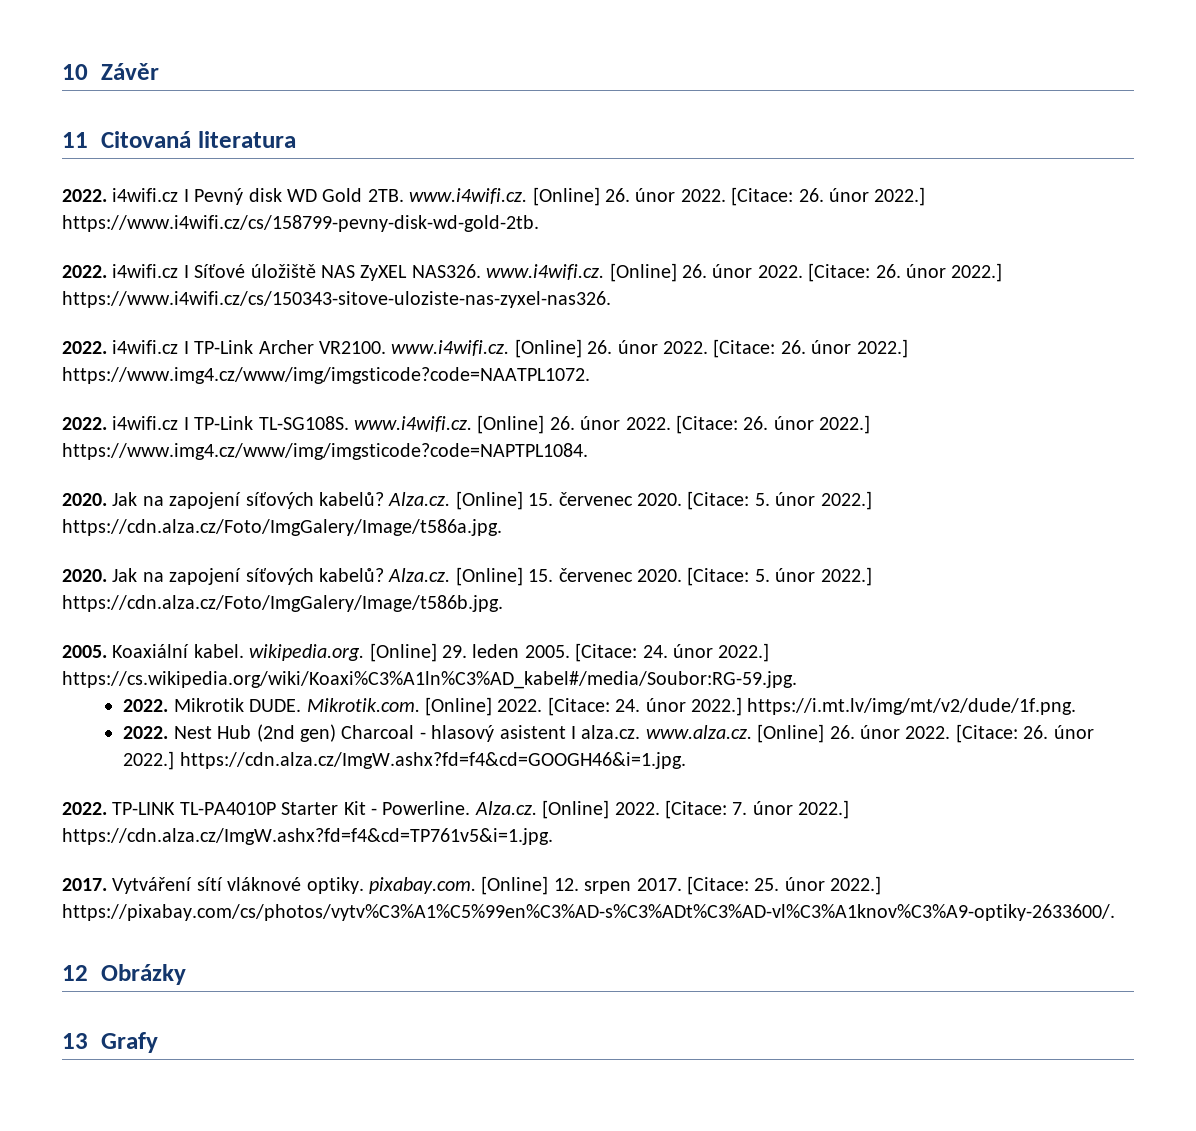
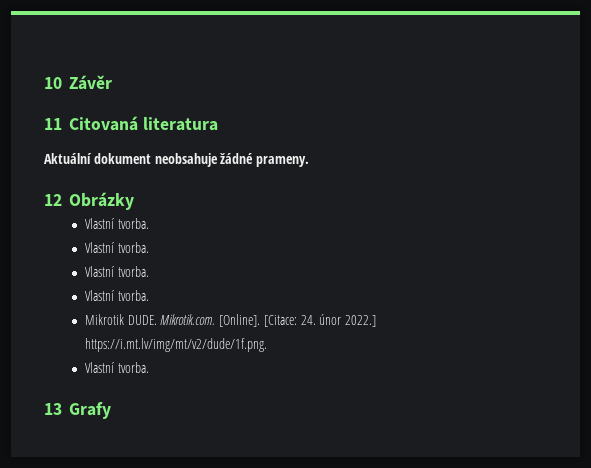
[62,187,926,206] [62,215,539,232] [62,263,1003,282] [62,291,611,308] [62,339,908,358] [62,367,590,384] [62,415,871,434] [62,443,588,460] [62,491,872,510] [62,519,502,536] [62,567,872,586] [62,595,503,612] [62,643,770,662] [62,671,797,689] [123,699,169,712] 2022. i4wifi.cz I Pevný disk WD Gold 2TB. www.i4wifi.cz. [Online] 26. únor 2022. [Citace: 26. únor 2022.] https://www.i4wifi.cz/cs/158799-pevny-disk-wd-gold-2tb. // 2022. i4wifi.cz I Síťové úložiště NAS ZyXEL NAS326. www.i4wifi.cz. [Online] 26. únor 2022. [Citace: 26. únor 2022.] https://www.i4wifi.cz/cs/150343-sitove-uloziste-nas-zyxel-nas326. // 2022. i4wifi.cz I TP-Link Archer VR2100. www.i4wifi.cz. [Online] 26. únor 2022. [Citace: 26. únor 2022.] https://www.img4.cz/www/img/imgsticode?code=NAATPL1072. // 2022. i4wifi.cz I TP-Link TL-SG108S. www.i4wifi.cz. [Online] 26. únor 2022. [Citace: 26. únor 2022.] https://www.img4.cz/www/img/imgsticode?code=NAPTPL1084. // 2020. Jak na zapojení síťových kabelů? Alza.cz. [Online] 15. červenec 2020. [Citace: 5. únor 2022.] https://cdn.alza.cz/Foto/ImgGalery/Image/t586a.jpg. // 2020. Jak na zapojení síťových kabelů? Alza.cz. [Online] 15. červenec 2020. [Citace: 5. únor 2022.] https://cdn.alza.cz/Foto/ImgGalery/Image/t586b.jpg. // 2005. Koaxiální kabel. wikipedia.org. [Online] 29. leden 2005. [Citace: 24. únor 2022.] https://cs.wikipedia.org/wiki/Koaxi%C3%A1ln%C3%AD_kabel#/media/Soubor:RG-59.jpg. // 2022. -> [44,153,310,167] [44,192,135,210] [84,218,149,229] [84,242,149,253] [84,266,149,277] [84,290,149,301] Aktuální dokument neobsahuje žádné prameny. // 12 Obrázky // Vlastní tvorba. // Vlastní tvorba. // Vlastní tvorba. // Vlastní tvorba. //
[425,697,543,716] [Online] 2022. -> [219,314,261,327] [Online].
[123,724,1094,743] [123,751,686,770] [62,800,850,819] [62,828,553,845] [62,876,882,895] [62,904,1115,921] [62,964,187,985] 2022. Nest Hub (2nd gen) Charcoal - hlasový asistent I alza.cz. www.alza.cz. [Online] 26. únor 2022. [Citace: 26. únor 2022.] https://cdn.alza.cz/ImgW.ashx?fd=f4&cd=GOOGH46&i=1.jpg. // 2022. TP-LINK TL-PA4010P Starter Kit - Powerline. Alza.cz. [Online] 2022. [Citace: 7. únor 2022.] https://cdn.alza.cz/ImgW.ashx?fd=f4&cd=TP761v5&i=1.jpg. // 2017. Vytváření sítí vláknové optiky. pixabay.com. [Online] 12. srpen 2017. [Citace: 25. únor 2022.] https://pixabay.com/cs/photos/vytv%C3%A1%C5%99en%C3%AD-s%C3%ADt%C3%AD-vl%C3%A1knov%C3%A9-optiky-2633600/. // 12 Obrázky -> [84,362,149,373] Vlastní tvorba.

